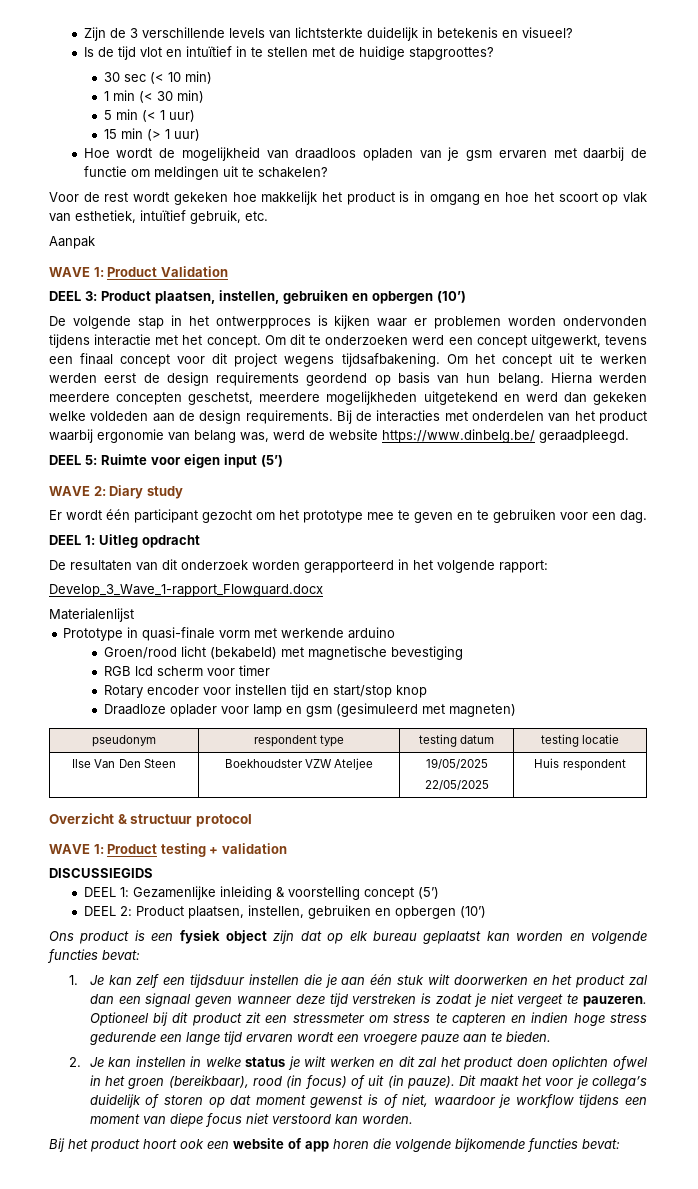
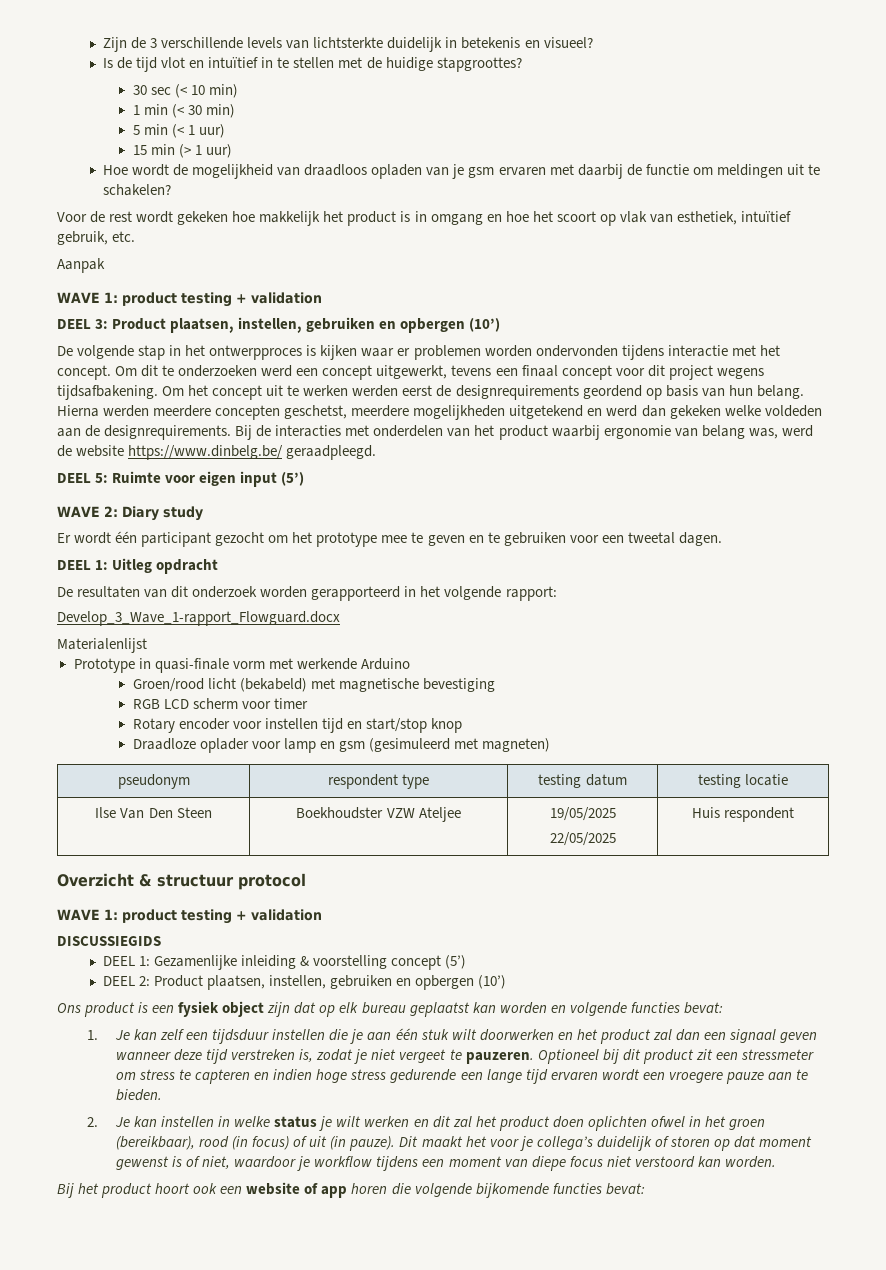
[107,266,228,277] Product Validation -> [121,292,322,307] product testing + validation
[166,372,299,386] design requirements -> [455,385,579,400] designrequirements
[199,410,333,424] design requirements. -> [104,425,232,440] designrequirements.
[620,510,647,523] dag. -> [627,532,722,546] tweetal dagen.
[348,627,396,639] arduino -> [360,658,410,670] Arduino
[135,666,154,676] lcd -> [163,699,189,709] LCD
[107,844,158,854] Product -> [121,909,177,923] product
[421,993,432,1004] is -> [299,1049,314,1063] is,

